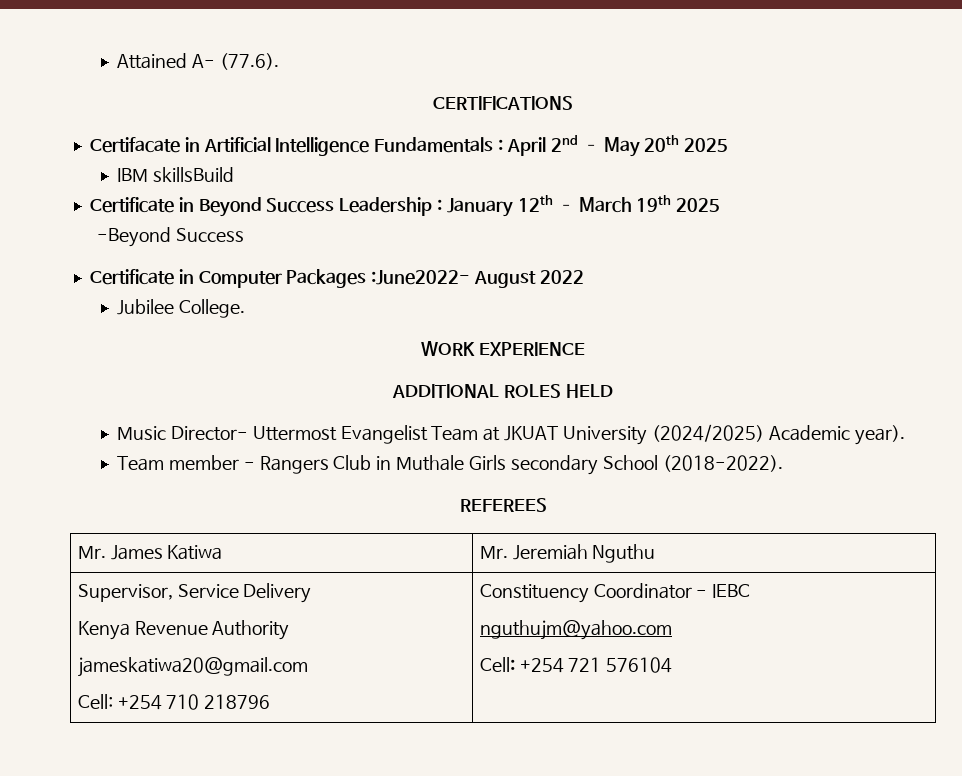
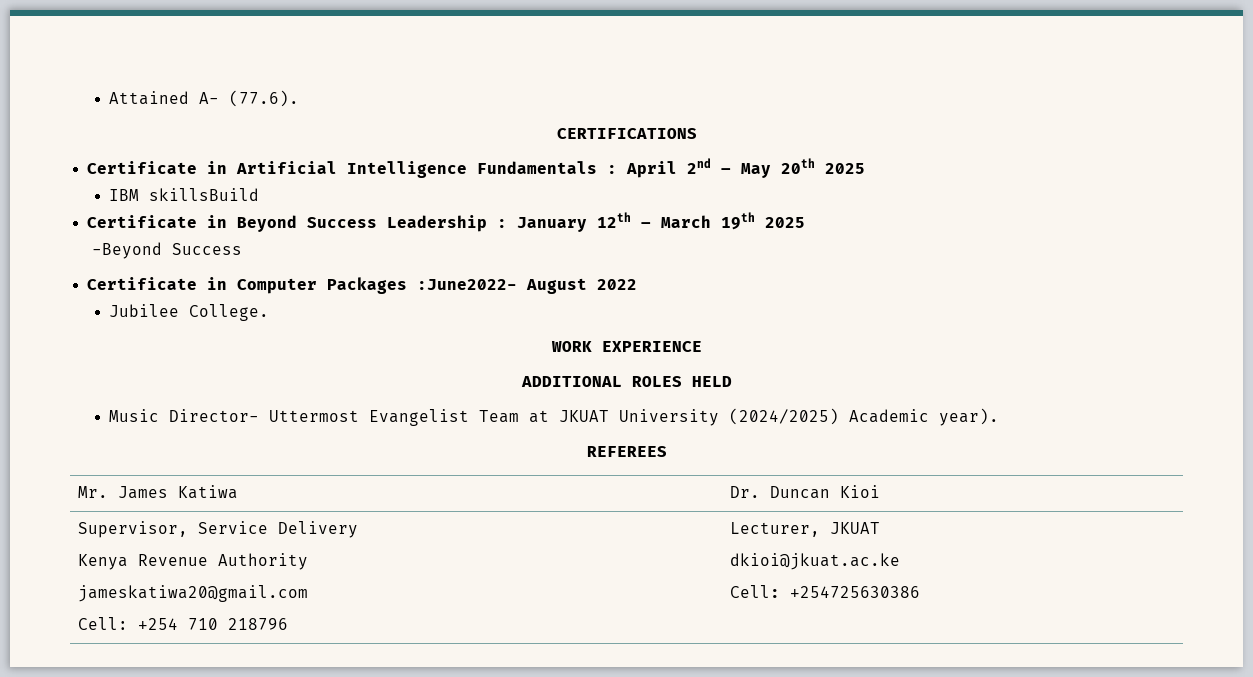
[89,137,180,153] Certifacate -> [87,161,198,174] Certificate
[117,455,783,475] // Team member - Rangers Club in Muthale Girls secondary School (2018-2022). -> (999, 417) none
[479,544,656,563] Mr. Jeremiah Nguthu -> [730,485,881,499] Dr. Duncan Kioi
[479,583,751,603] [479,620,672,640] [479,657,673,673] Constituency Coordinator - IEBC // nguthujm@yahoo.com // Cell: +254 721 576104 -> [730,522,881,537] [730,553,901,570] [730,585,921,598] Lecturer, JKUAT // dkioi@jkuat.ac.ke // Cell: +254725630386

